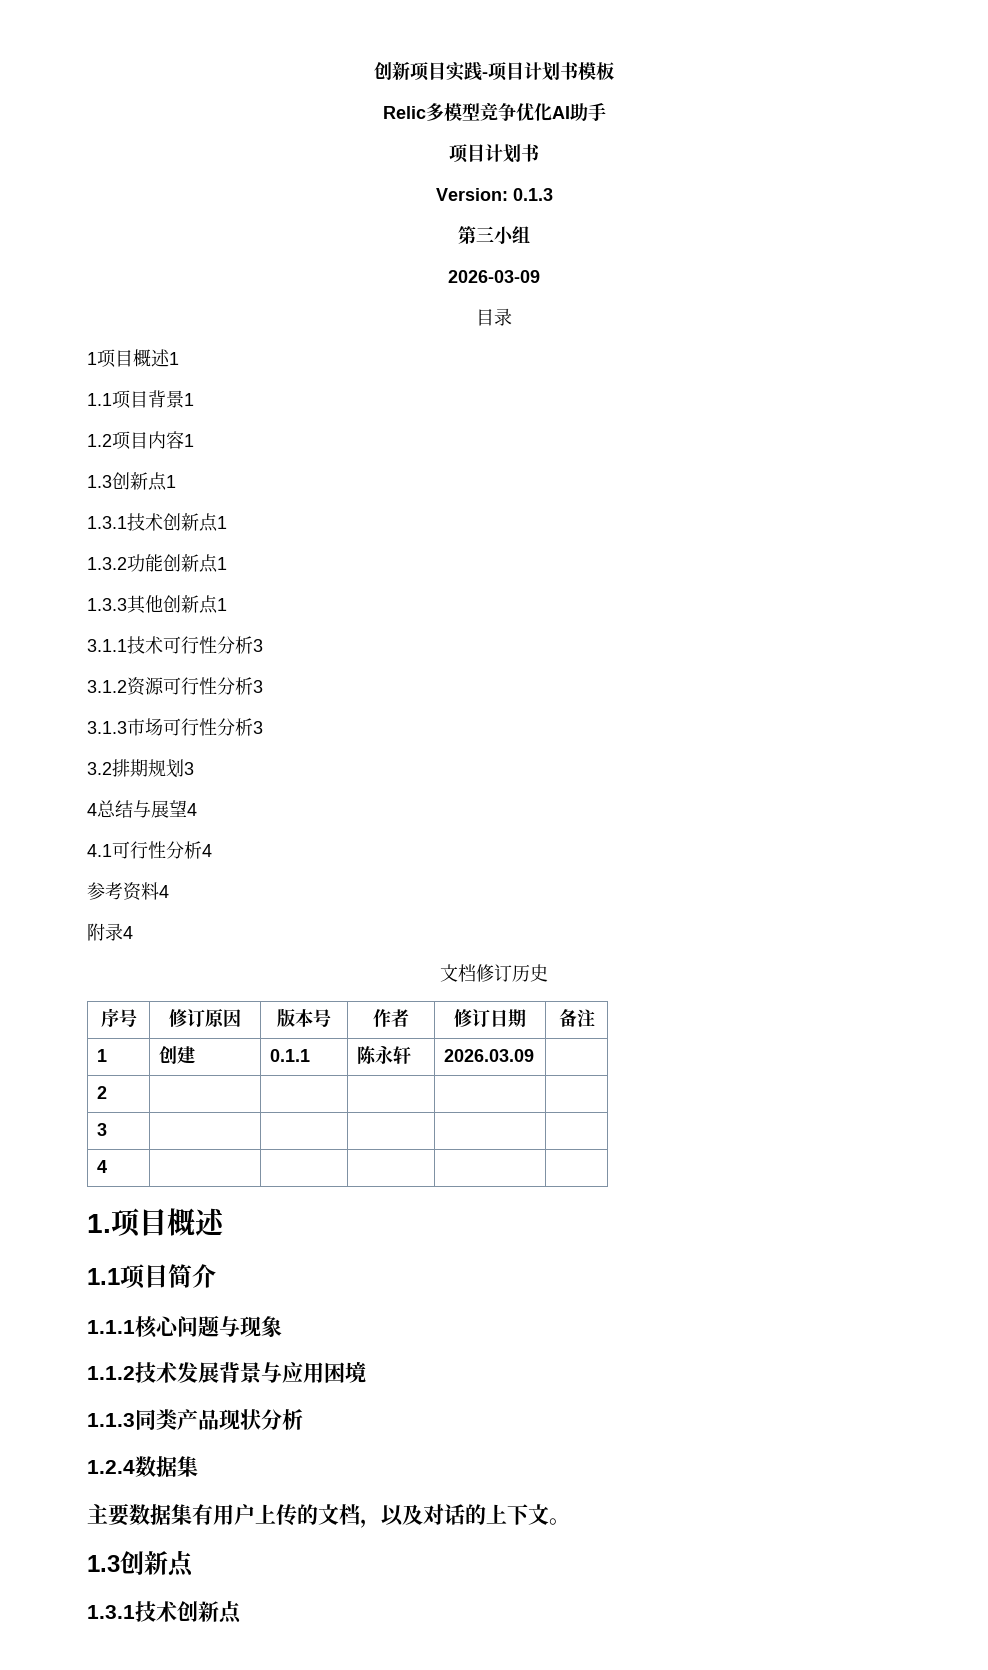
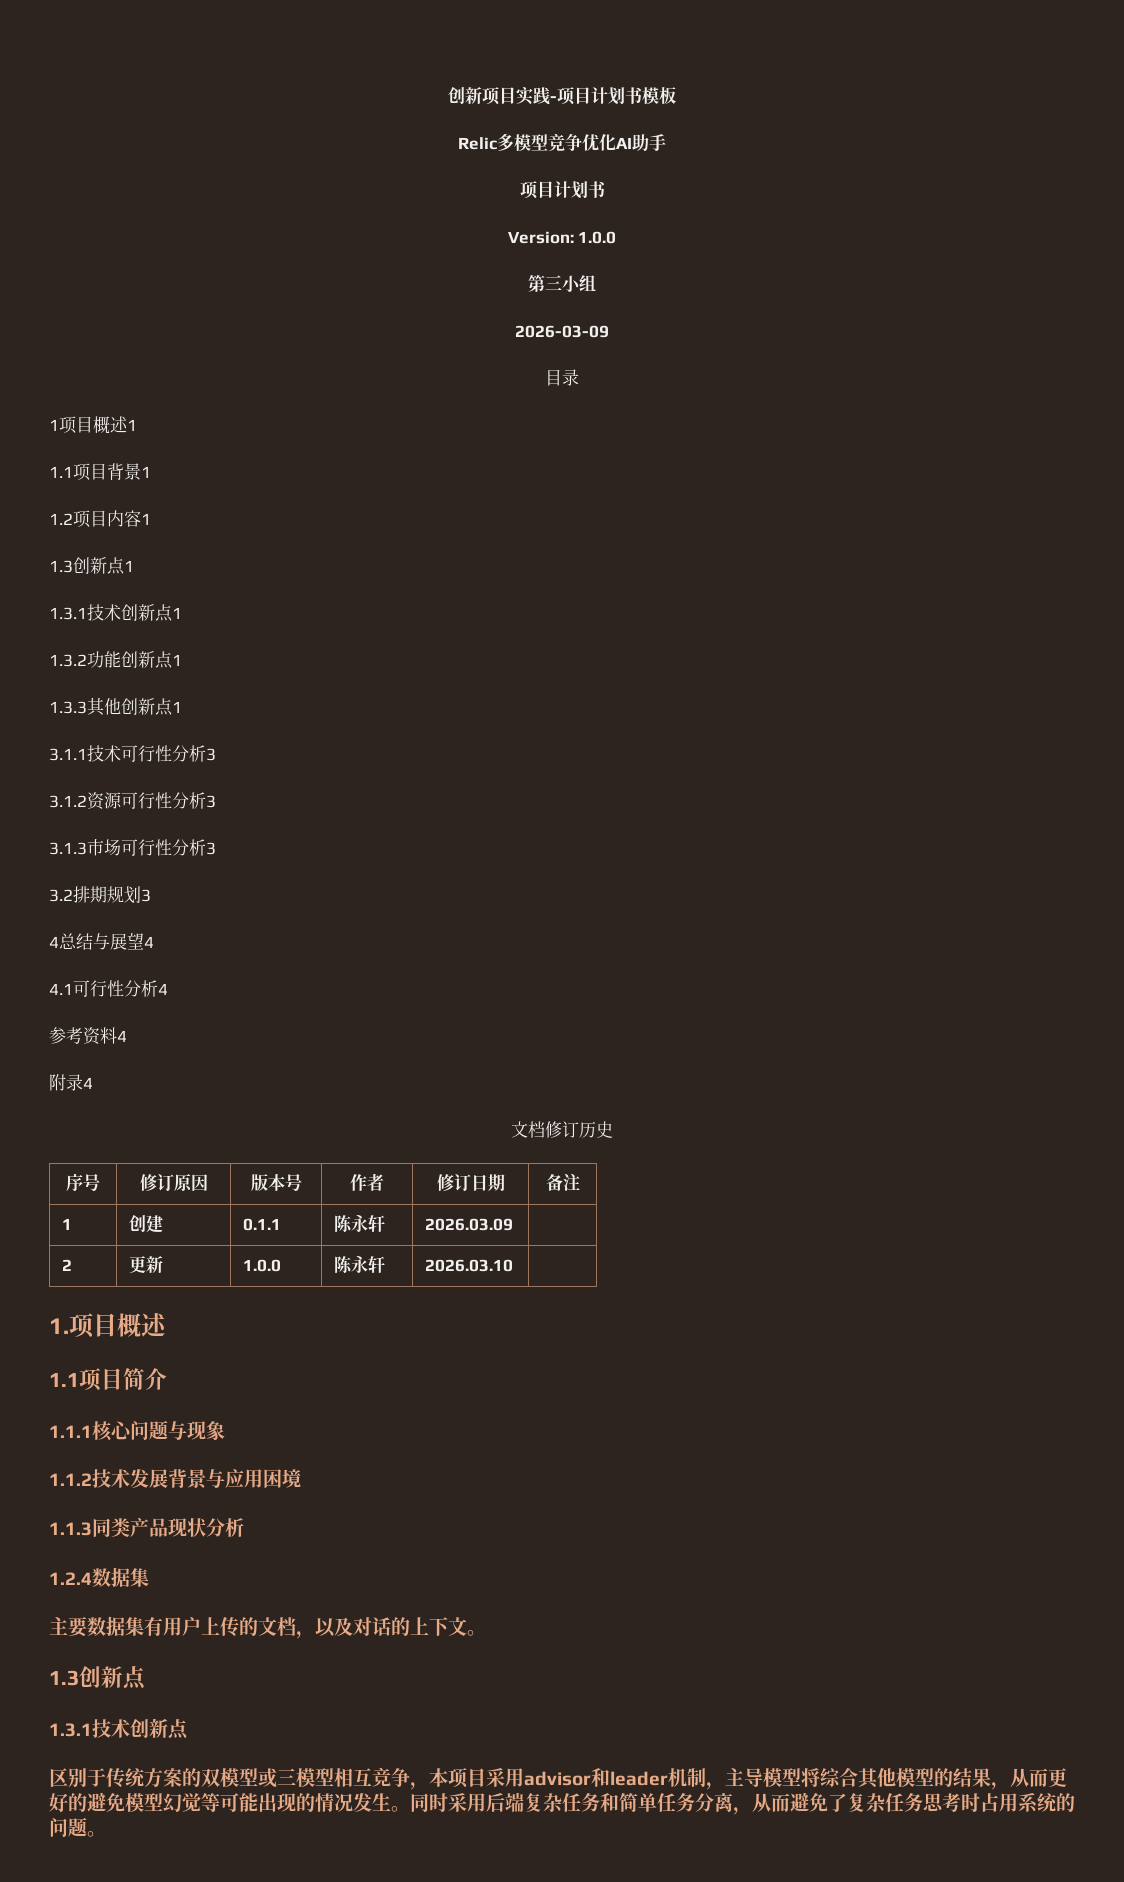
[512,188,553,201] 0.1.3 -> [578,231,617,244] 1.0.0
[96,1123,107,1136] [96,1160,107,1173] | | | | // 3 | | | | | // 4 | | | | -> [129,1256,164,1273] [243,1259,282,1272] [334,1255,386,1274] [425,1259,514,1272] 更新 | 1.0.0 | 陈永轩 | 2026.03.10
(242, 1612) none -> [49,1767,1067,1790] [49,1792,1075,1815] [49,1817,106,1837] // 区别于传统方案的双模型或三模型相互竞争，本项目采用advisor和leader机制，主导模型将综合其他模型的结果，从而更好的避免模型幻觉等可能出现的情况发生。同时采用后端复杂任务和简单任务分离，从而避免了复杂任务思考时占用系统的问题。

